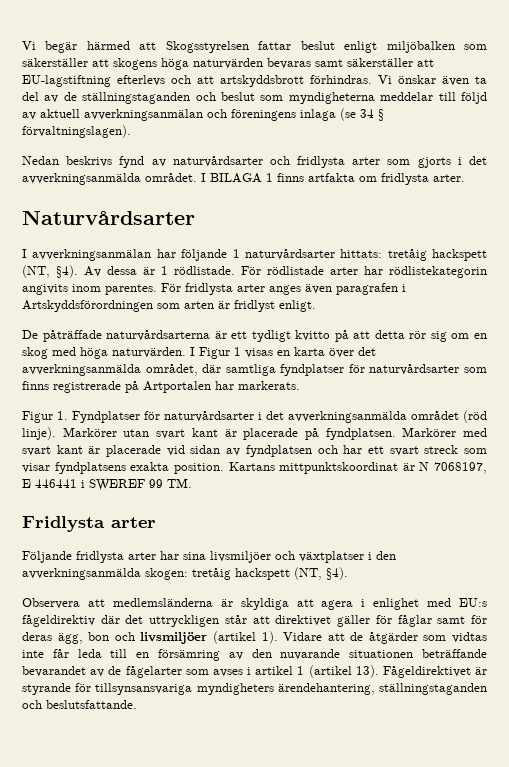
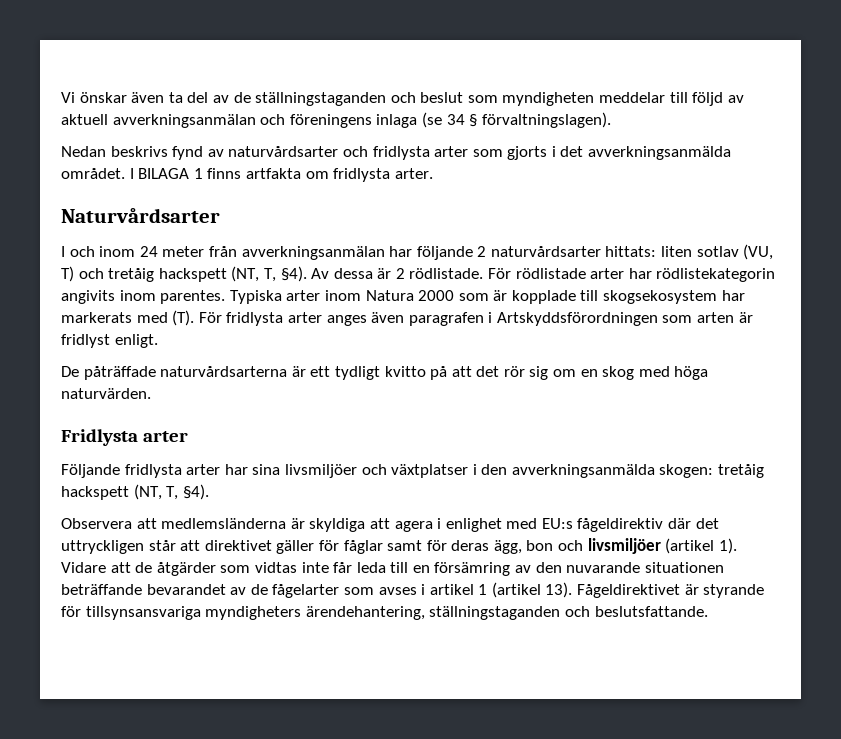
[22,41,488,53] [22,58,434,70] [22,75,392,87] Vi begär härmed att Skogsstyrelsen fattar beslut enligt miljöbalken som säkerställer att skogens höga naturvärden bevaras samt säkerställer att EU-lagstiftning efterlevs och att artskyddsbrott förhindras. Vi -> [61,92,75,103] Vi
[288,92,375,104] myndigheterna -> [502,92,595,106] myndigheten
(27, 253) none -> [69,246,237,257] och inom 24 meter från
[232,249,240,258] 1 -> [477,246,487,257] 2
[387,249,487,261] [22,265,50,278] tretåig hackspett (NT, -> [661,244,774,260] [61,266,276,282] liten sotlav (VU, T) och tretåig hackspett (NT, T,
[161,266,168,275] 1 -> [395,268,405,279] 2
(157, 289) none -> [229,290,745,304] [61,310,195,326] Typiska arter inom Natura 2000 som är kopplade till skogsekosystem har markerats med (T).
[374,330,405,339] detta -> [476,366,500,377] det
[190,347,376,359] [22,364,487,376] [22,381,300,393] [22,410,487,423] [22,427,487,440] [22,445,487,457] [22,462,487,474] [22,478,192,491] I Figur 1 visas en karta över det avverkningsanmälda området, där samtliga fyndplatser för naturvårdsarter som finns registrerade på Artportalen har markerats. // Figur 1. Fyndplatser för naturvårdsarter i det avverkningsanmälda området (röd linje). Markörer utan svart kant är placerade på fyndplatsen. Markörer med svart kant är placerade vid sidan av fyndplatsen och har ett svart streck som visar fyndplatsens exakta position. Kartans mittpunktskoordinat är N 7068197, E 446441 i SWEREF 99 TM. -> (151, 393) none
(322, 573) none -> [166,486,179,500] T,

